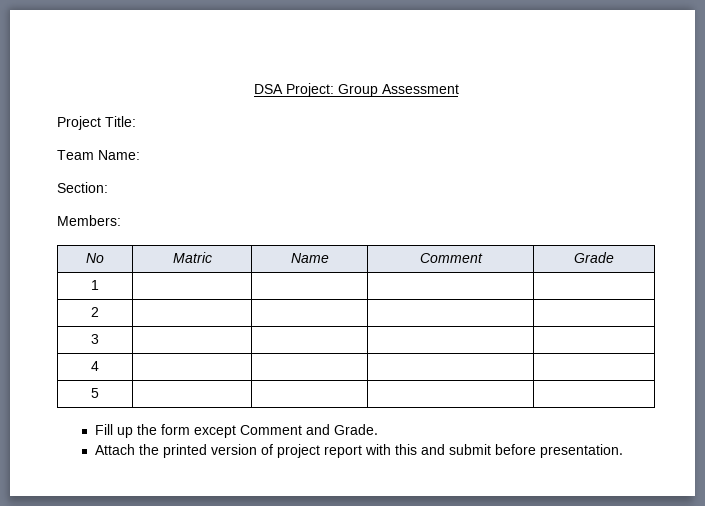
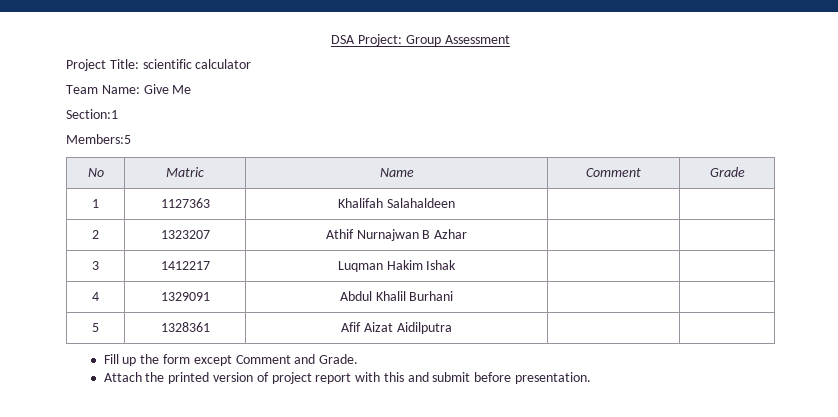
(136, 121) none -> [142,59,252,69] scientific calculator
[57,182,108,193] [57,215,121,226] // Section: // Members: -> [143,84,192,94] [66,109,118,119] [66,134,131,144] Give Me // Section:1 // Members:5
[91,307,99,317] [91,334,99,344] [91,361,99,371] [91,388,99,398] | | | // 2 | | | | // 3 | | | | // 4 | | | | // 5 | | -> [160,198,210,208] [338,198,455,208] [92,230,99,239] [160,230,210,239] [325,229,468,241] [92,261,99,270] [160,261,210,270] [337,260,457,272] [92,292,99,301] [160,292,210,301] [339,291,454,301] [92,323,99,332] [160,322,210,332] [341,322,452,334] 1127363 | Khalifah Salahaldeen | | // 2 | 1323207 | Athif Nurnajwan B Azhar | | // 3 | 1412217 | Luqman Hakim Ishak | | // 4 | 1329091 | Abdul Khalil Burhani | | // 5 | 1328361 | Afif Aizat Aidilputra

